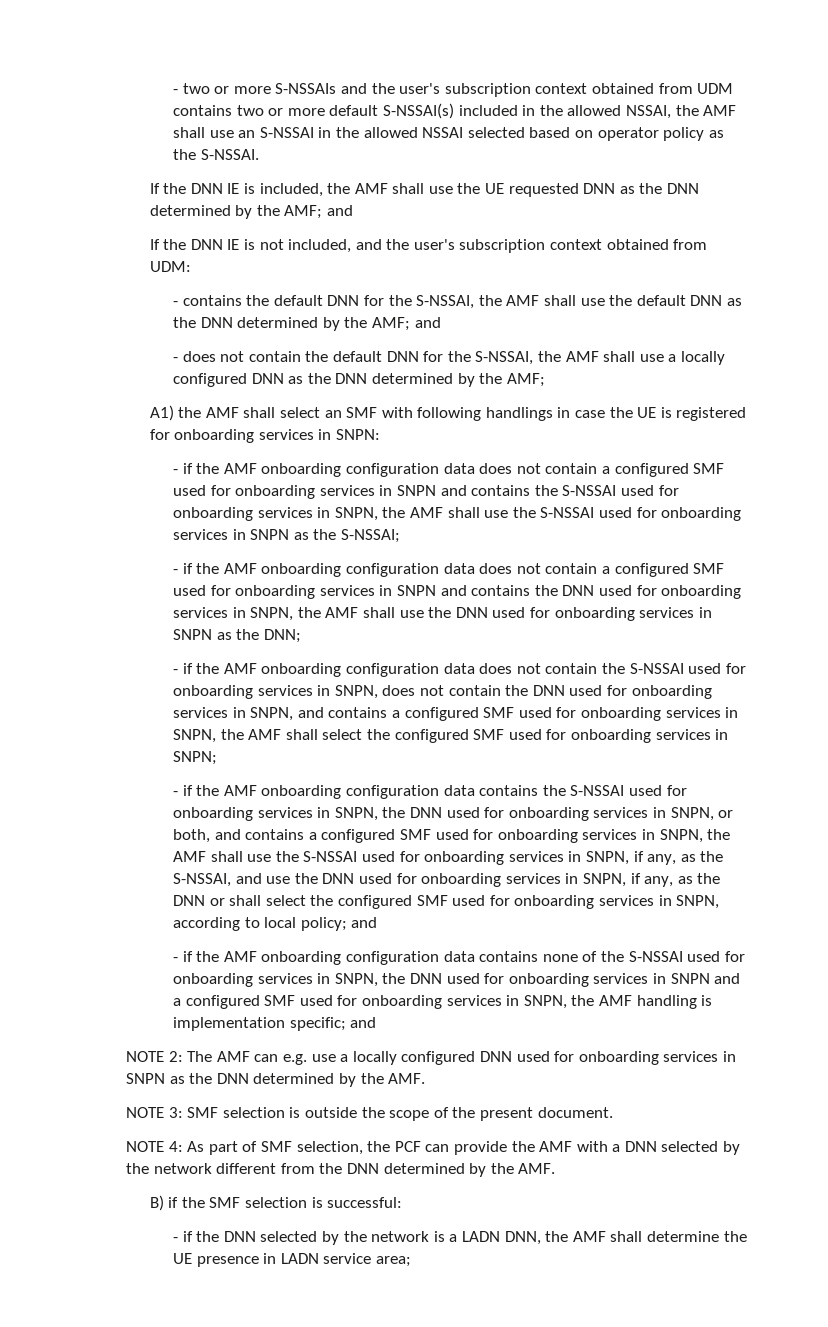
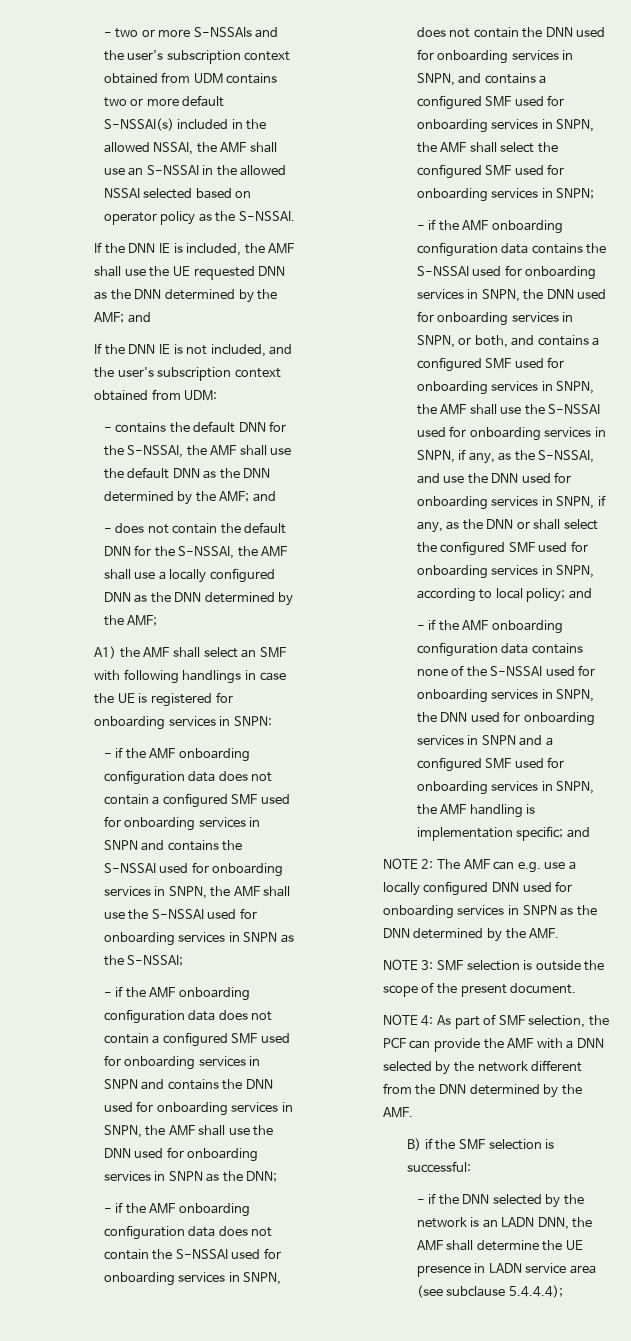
[449,1234,458,1242] a -> [482,1219,498,1228] an
[376,1256,412,1267] area; -> [569,1265,596,1274] [416,1285,563,1298] area (see subclause 5.4.4.4);

